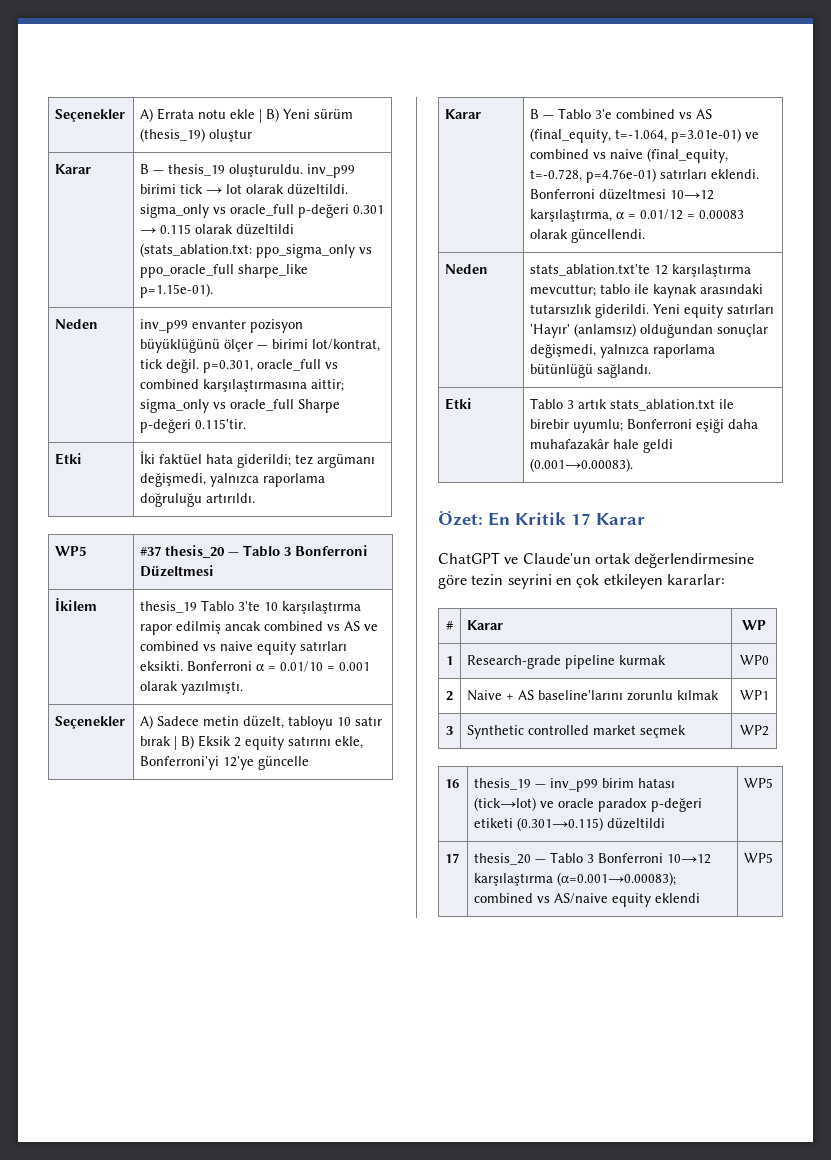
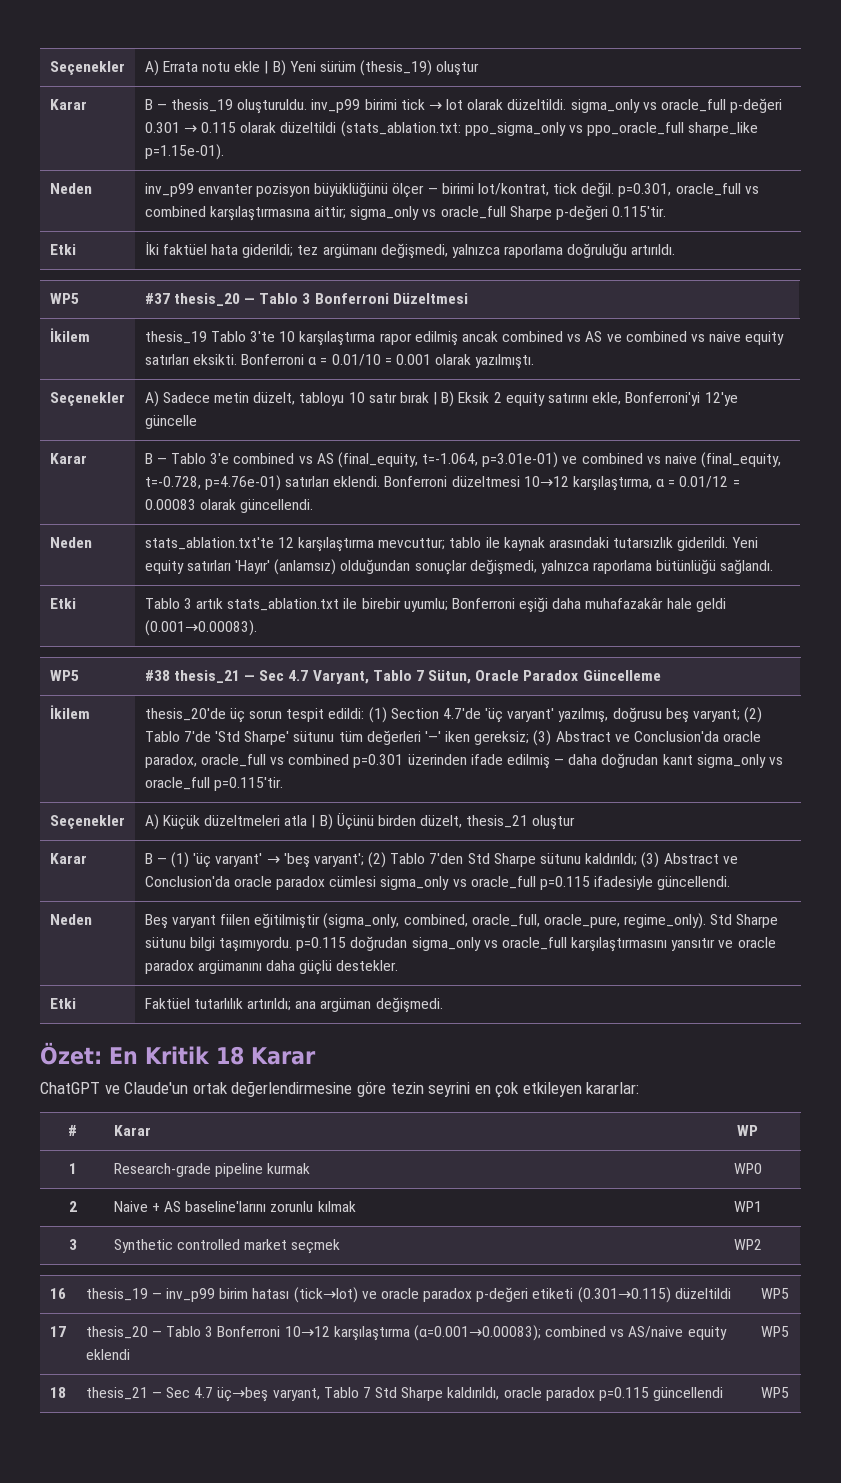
(634, 465) none -> [49,670,79,681] [144,670,661,684] [49,705,90,719] [144,707,763,723] [144,730,762,746] [144,753,784,769] [144,777,283,791] [49,815,125,829] [144,812,576,830] [49,853,87,864] [144,852,738,868] [144,876,731,890] [49,914,92,925] [144,913,779,929] [144,936,776,952] [144,960,399,975] [49,998,76,1009] [144,997,443,1013] // WP5 | #38 thesis_21 — Sec 4.7 Varyant, Tablo 7 Sütun, Oracle Paradox Güncelleme // İkilem | thesis_20'de üç sorun tespit edildi: (1) Section 4.7'de 'üç varyant' yazılmış, doğrusu beş varyant; (2) Tablo 7'de 'Std Sharpe' sütunu tüm değerleri '—' iken gereksiz; (3) Abstract ve Conclusion'da oracle paradox, oracle_full vs combined p=0.301 üzerinden ifade edilmiş — daha doğrudan kanıt sigma_only vs oracle_full p=0.115'tir. // Seçenekler | A) Küçük düzeltmeleri atla | B) Üçünü birden düzelt, thesis_21 oluştur // Karar | B — (1) 'üç varyant' → 'beş varyant'; (2) Tablo 7'den Std Sharpe sütunu kaldırıldı; (3) Abstract ve Conclusion'da oracle paradox cümlesi sigma_only vs oracle_full p=0.115 ifadesiyle güncellendi. // Neden | Beş varyant fiilen eğitilmiştir (sigma_only, combined, oracle_full, oracle_pure, regime_only). Std Sharpe sütunu bilgi taşımıyordu. p=0.115 doğrudan sigma_only vs oracle_full karşılaştırmasını yansıtır ve oracle paradox argümanını daha güçlü destekler. // Etki | Faktüel tutarlılık artırıldı; ana argüman değişmedi.
[571,513,591,525] 17 -> [216,1046,244,1065] 18
(774, 858) none -> [49,1387,66,1398] [85,1387,724,1402] [760,1387,789,1398] // 18 | thesis_21 — Sec 4.7 üç→beş varyant, Tablo 7 Std Sharpe kaldırıldı, oracle paradox p=0.115 güncellendi | WP5

